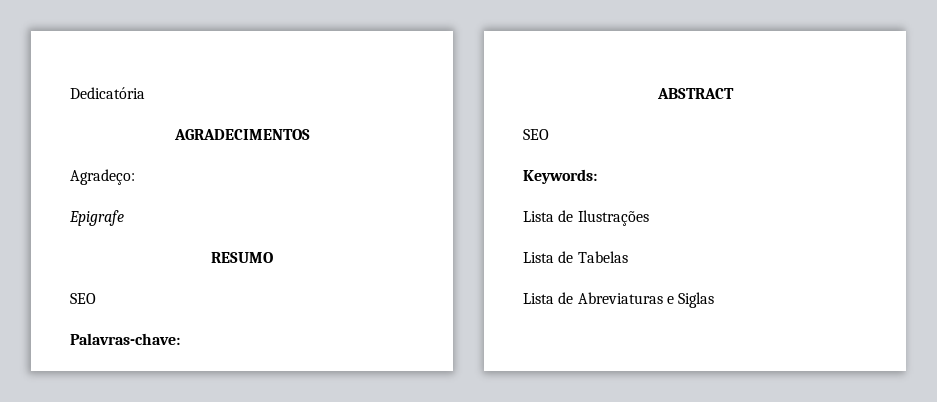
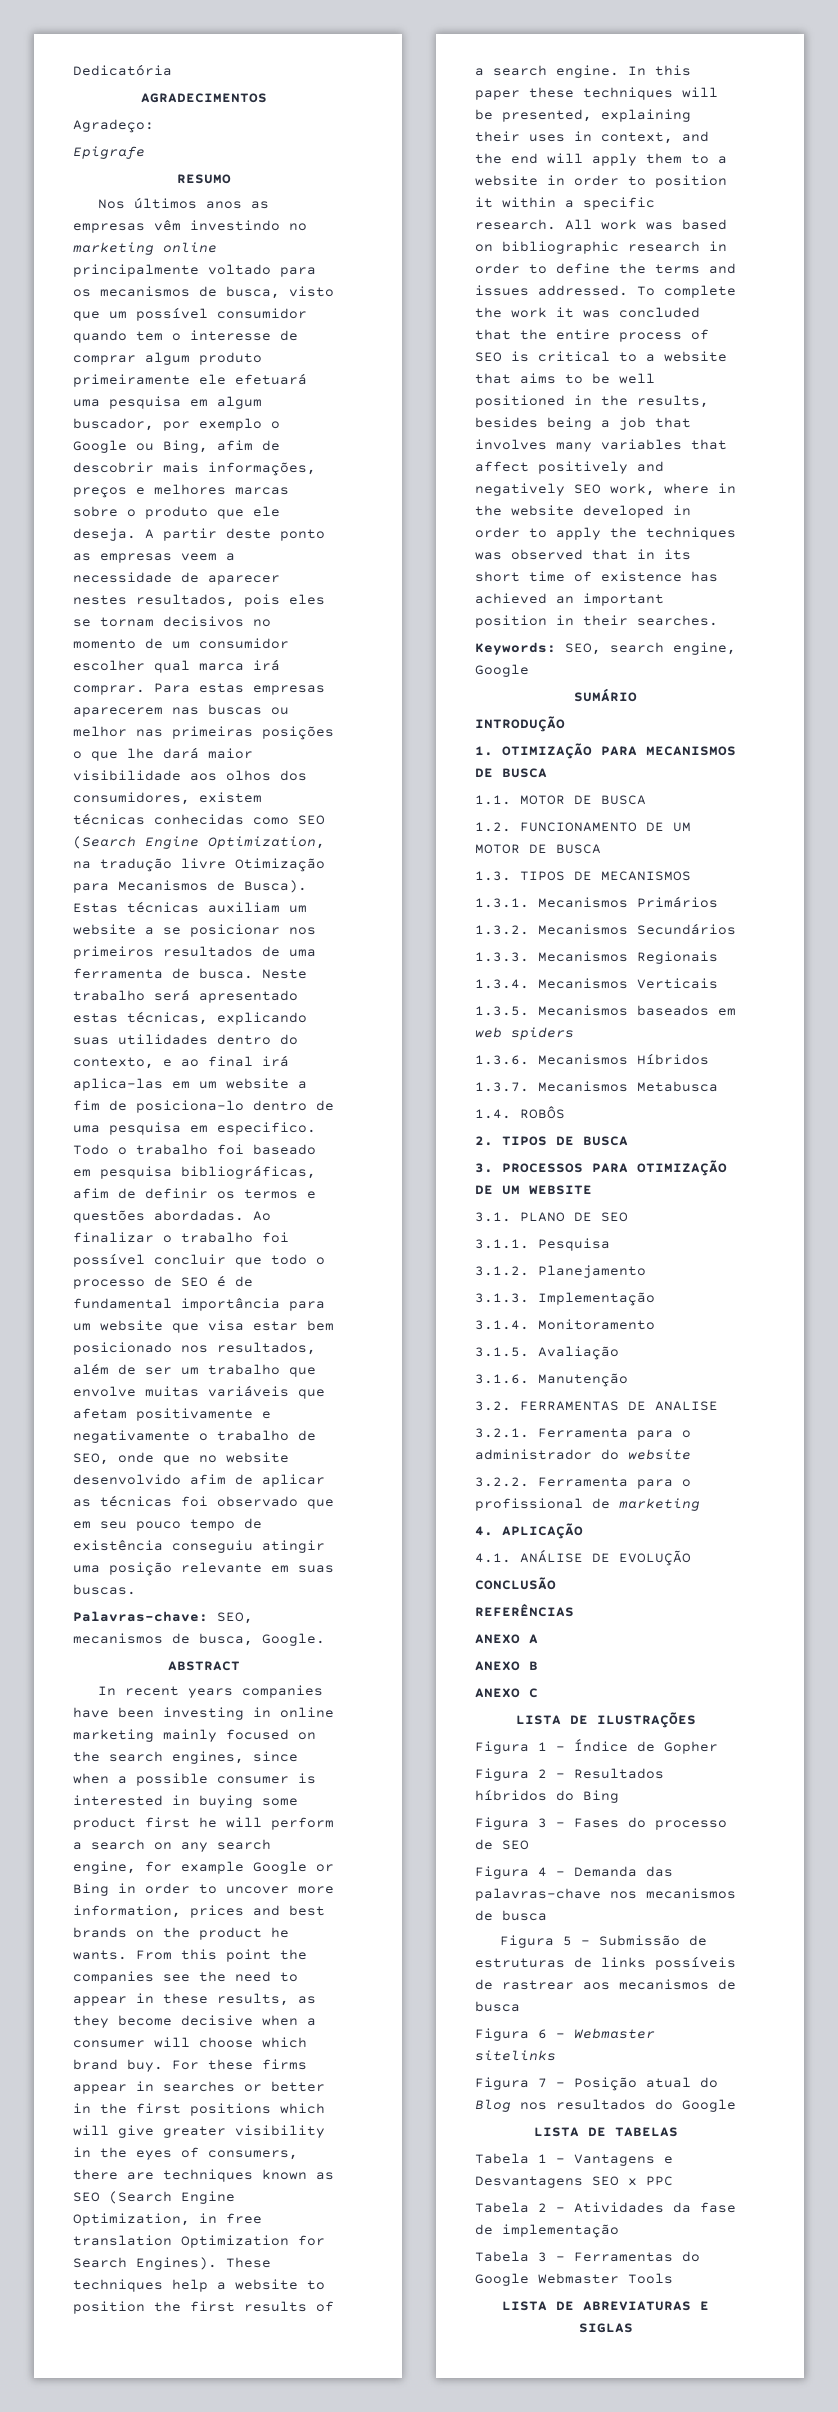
[70,293,96,304] [70,333,180,345] [656,88,734,99] [523,129,549,140] [523,169,597,184] [523,210,649,226] [523,251,628,263] [523,292,715,308] SEO // Palavras-chave: // ABSTRACT // SEO // Keywords: // Lista de Ilustrações // Lista de Tabelas // Lista de Abreviaturas e Siglas -> [98,197,270,209] [73,220,307,233] [73,242,217,255] [73,264,316,277] [73,286,334,299] [73,307,307,321] [73,330,298,343] [73,352,262,365] [73,373,307,387] [73,396,262,409] [73,418,280,431] [73,440,280,453] [73,462,316,476] [73,484,289,498] [73,506,280,519] [73,528,325,541] [73,553,235,563] [73,572,280,585] [73,594,325,607] [73,616,271,627] [73,638,289,649] [73,659,280,673] [73,683,325,695] [73,704,289,717] [73,726,334,740] [73,747,253,761] [73,770,307,781] [73,792,262,805] [73,813,325,825] [73,836,325,849] [73,858,325,872] [73,880,307,893] [73,901,307,913] [73,924,316,937] [73,946,316,959] [73,968,307,979] [73,989,298,1003] [73,1011,307,1025] [73,1034,298,1045] [73,1055,289,1069] [73,1078,307,1091] [73,1100,334,1113] [73,1122,316,1135] [73,1144,316,1155] [73,1165,316,1179] [73,1188,316,1199] [73,1210,271,1223] [73,1232,289,1243] [73,1253,325,1267] [73,1275,253,1289] [73,1298,325,1311] [73,1320,334,1333] [73,1342,316,1355] [73,1363,316,1377] [73,1385,325,1399] [73,1408,271,1421] [73,1430,316,1443] [73,1452,289,1465] [73,1474,325,1487] [73,1495,334,1509] [73,1518,262,1531] [73,1540,325,1553] [73,1562,334,1576] [73,1584,136,1595] [73,1611,253,1624] [73,1633,325,1646] [167,1661,240,1671] [98,1685,324,1698] [73,1707,334,1720] [73,1729,316,1742] [73,1751,298,1764] [73,1773,316,1786] [73,1795,298,1808] [73,1817,334,1830] [73,1839,271,1852] [73,1861,334,1874] [73,1883,334,1896] [73,1905,325,1918] [73,1927,289,1940] [73,1949,307,1962] [73,1971,298,1984] [73,1993,316,2006] [73,2015,316,2028] [73,2037,307,2048] [73,2059,307,2072] [73,2081,325,2094] [73,2103,325,2116] [73,2125,325,2138] [73,2147,298,2160] [73,2169,334,2182] [73,2191,235,2204] [73,2213,262,2226] [73,2235,325,2248] [73,2257,271,2270] [73,2279,325,2292] [73,2301,334,2314] [475,65,691,78] [475,87,718,100] [475,109,691,122] [475,131,709,144] [475,153,727,166] [475,175,727,188] [475,197,655,210] [475,219,727,230] [475,241,727,254] [475,263,736,274] [475,285,736,298] [475,307,700,318] [475,329,709,342] [475,351,727,362] [475,373,655,384] [475,395,709,408] [475,417,691,430] [475,439,727,452] [475,461,664,474] [475,483,736,496] [475,505,691,518] [475,527,736,540] [475,549,691,560] [475,571,718,582] [475,593,664,606] [475,615,718,628] [475,642,736,655] [475,664,529,677] [574,688,637,702] [475,716,565,732] [475,743,736,759] [475,768,547,778] [475,795,646,805] [475,822,691,832] [475,844,601,854] [475,871,691,881] [475,896,718,908] [475,923,736,935] [475,951,718,964] [475,978,718,989] [475,1005,736,1016] [475,1027,574,1040] [475,1053,709,1065] [475,1081,718,1092] [475,1106,565,1119] [475,1136,628,1146] [475,1160,727,1176] [475,1185,592,1195] [475,1212,628,1222] [475,1238,610,1251] [475,1265,646,1278] [475,1292,655,1306] [475,1319,655,1330] [475,1346,619,1360] [475,1373,628,1387] [475,1401,718,1411] [475,1428,691,1440] [475,1449,691,1460] [475,1477,691,1489] [475,1498,700,1511] [475,1523,583,1539] [475,1550,691,1566] [475,1577,556,1590] [475,1604,574,1617] [475,1634,538,1644] [475,1661,538,1671] [475,1688,538,1698] [515,1712,696,1728] [475,1739,718,1754] [475,1768,664,1781] [475,1789,619,1803] [475,1817,727,1830] [475,1839,529,1850] [475,1866,673,1879] [475,1888,736,1901] [475,1910,547,1921] [500,1935,708,1948] [475,1956,736,1970] [475,1979,736,1990] [475,2001,520,2012] [475,2028,655,2041] [475,2050,556,2061] [475,2077,718,2091] [475,2099,736,2112] [533,2127,678,2137] [475,2153,673,2166] [475,2176,673,2188] [475,2202,736,2213] [475,2224,619,2238] [475,2251,700,2262] [475,2273,673,2286] [502,2301,709,2311] [578,2323,633,2333] Nos últimos anos as empresas vêm investindo no marketing online principalmente voltado para os mecanismos de busca, visto que um possível consumidor quando tem o interesse de comprar algum produto primeiramente ele efetuará uma pesquisa em algum buscador, por exemplo o Google ou Bing, afim de descobrir mais informações, preços e melhores marcas sobre o produto que ele deseja. A partir deste ponto as empresas veem a necessidade de aparecer nestes resultados, pois eles se tornam decisivos no momento de um consumidor escolher qual marca irá comprar. Para estas empresas aparecerem nas buscas ou melhor nas primeiras posições o que lhe dará maior visibilidade aos olhos dos consumidores, existem técnicas conhecidas como SEO (Search Engine Optimization, na tradução livre Otimização para Mecanismos de Busca). Estas técnicas auxiliam um website a se posicionar nos primeiros resultados de uma ferramenta de busca. Neste trabalho será apresentado estas técnicas, explicando suas utilidades dentro do contexto, e ao final irá aplica-las em um website a fim de posiciona-lo dentro de uma pesquisa em especifico. Todo o trabalho foi baseado em pesquisa bibliográficas, afim de definir os termos e questões abordadas. Ao finalizar o trabalho foi possível concluir que todo o processo de SEO é de fundamental importância para um website que visa estar bem posicionado nos resultados, além de ser um trabalho que envolve muitas variáveis que afetam positivamente e negativamente o trabalho de SEO, onde que no website desenvolvido afim de aplicar as técnicas foi observado que em seu pouco tempo de existência conseguiu atingir uma posição relevante em suas buscas. // Palavras-chave: SEO, mecanismos de busca, Google. // ABSTRACT // In recent years companies have been investing in online marketing mainly focused on the search engines, since when a possible consumer is interested in buying some product first he will perform a search on any search engine, for example Google or Bing in order to uncover more information, prices and best brands on the product he wants. From this point the companies see the need to appear in these results, as they become decisive when a consumer will choose which brand buy. For these firms appear in searches or better in the first positions which will give greater visibility in the eyes of consumers, there are techniques known as SEO (Search Engine Optimization, in free translation Optimization for Search Engines). These techniques help a website to position the first results of a search engine. In this paper these techniques will be presented, explaining their uses in context, and the end will apply them to a website in order to position it within a specific research. All work was based on bibliographic research in order to define the terms and issues addressed. To complete the work it was concluded that the entire process of SEO is critical to a website that aims to be well positioned in the results, besides being a job that involves many variables that affect positively and negatively SEO work, where in the website developed in order to apply the techniques was observed that in its short time of existence has achieved an important position in their searches. // Keywords: SEO, search engine, Google // SUMÁRIO // INTRODUÇÃO // 1. OTIMIZAÇÃO PARA MECANISMOS DE BUSCA // 1.1. MOTOR DE BUSCA // 1.2. FUNCIONAMENTO DE UM MOTOR DE BUSCA // 1.3. TIPOS DE MECANISMOS // 1.3.1. Mecanismos Primários // 1.3.2. Mecanismos Secundários // 1.3.3. Mecanismos Regionais // 1.3.4. Mecanismos Verticais // 1.3.5. Mecanismos baseados em web spiders // 1.3.6. Mecanismos Híbridos // 1.3.7. Mecanismos Metabusca // 1.4. ROBÔS // 2. TIPOS DE BUSCA // 3. PROCESSOS PARA OTIMIZAÇÃO DE UM WEBSITE // 3.1. PLANO DE SEO // 3.1.1. Pesquisa // 3.1.2. Planejamento // 3.1.3. Implementação // 3.1.4. Monitoramento // 3.1.5. Avaliação // 3.1.6. Manutenção // 3.2. FERRAMENTAS DE ANALISE // 3.2.1. Ferramenta para o administrador do website // 3.2.2. Ferramenta para o profissional de marketing // 4. APLICAÇÃO // 4.1. ANÁLISE DE EVOLUÇÃO // CONCLUSÃO // REFERÊNCIAS // ANEXO A // ANEXO B // ANEXO C // LISTA DE ILUSTRAÇÕES // Figura 1 – Índice de Gopher // Figura 2 – Resultados híbridos do Bing // Figura 3 – Fases do processo de SEO // Figura 4 – Demanda das palavras-chave nos mecanismos de busca // Figura 5 – Submissão de estruturas de links possíveis de rastrear aos mecanismos de busca // Figura 6 – Webmaster sitelinks // Figura 7 – Posição atual do Blog nos resultados do Google // LISTA DE TABELAS // Tabela 1 – Vantagens e Desvantagens SEO x PPC // Tabela 2 – Atividades da fase de implementação // Tabela 3 – Ferramentas do Google Webmaster Tools // LISTA DE ABREVIATURAS E SIGLAS

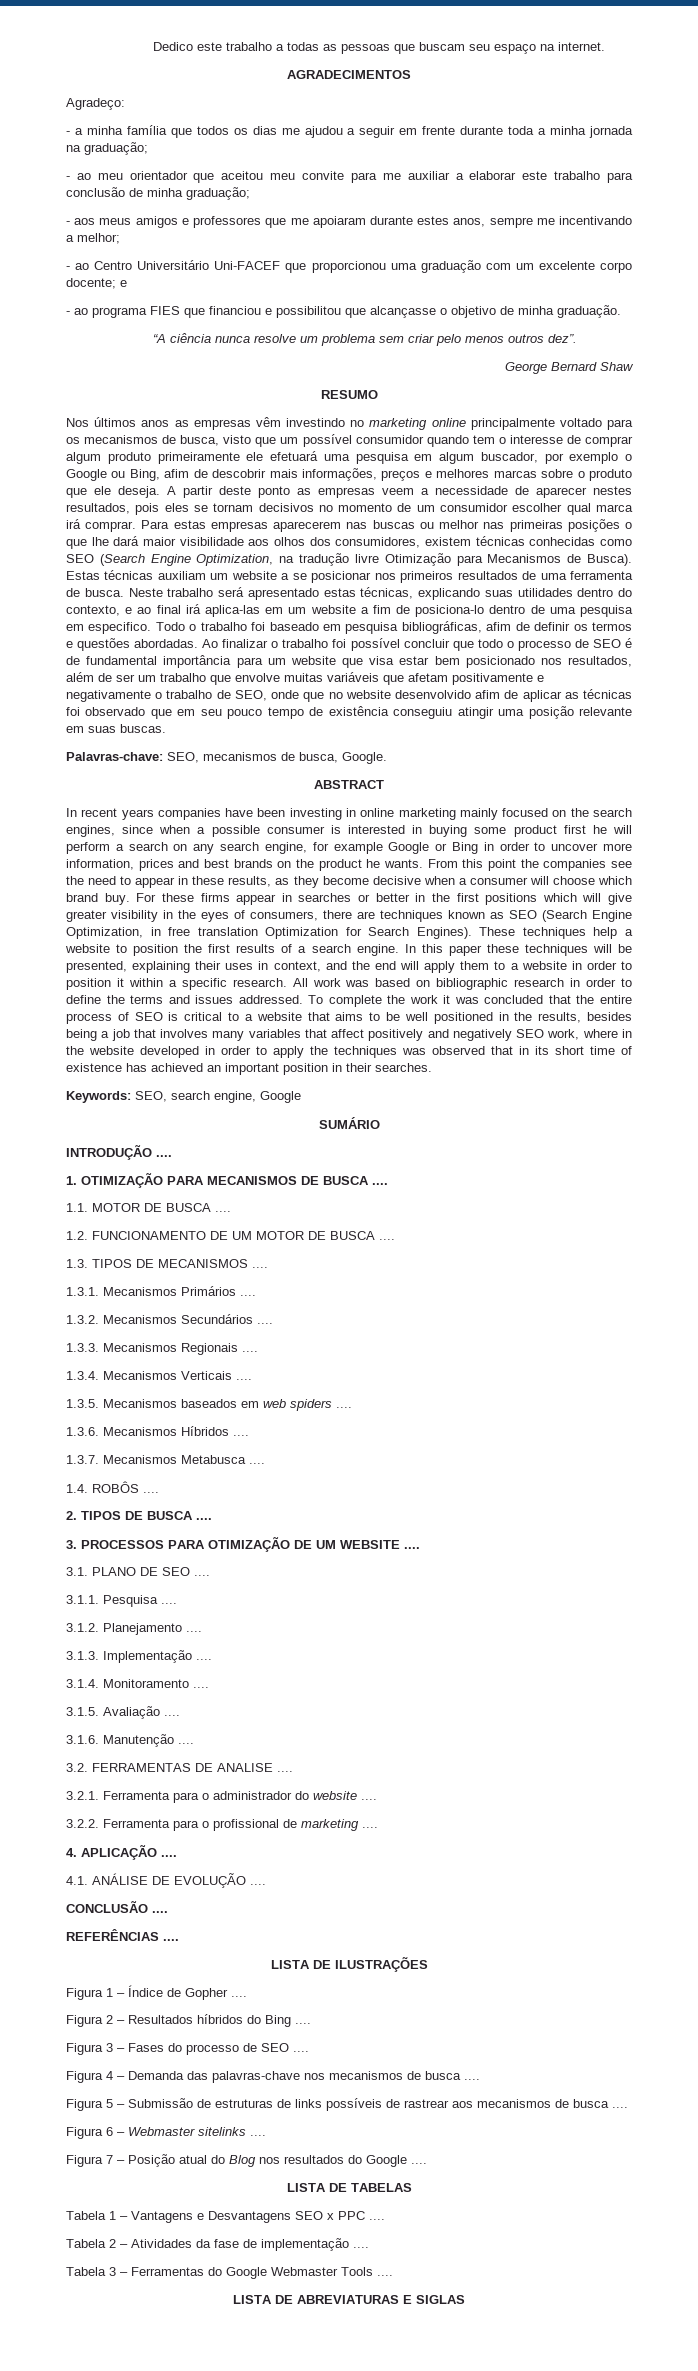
[73,64,172,76] [140,93,267,103] [73,119,154,133] [73,146,145,159] Dedicatória // AGRADECIMENTOS // Agradeço: // Epigrafe -> [153,42,606,54] [287,70,411,79] [66,98,125,110] [66,125,634,138] [66,142,148,155] [66,171,634,183] [66,187,250,200] [66,216,632,228] [66,233,120,244] [66,260,632,273] [66,278,127,289] [66,305,621,318] [153,333,578,346] [505,362,634,374] Dedico este trabalho a todas as pessoas que buscam seu espaço na internet. // AGRADECIMENTOS // Agradeço: // - a minha família que todos os dias me ajudou a seguir em frente durante toda a minha jornada na graduação; // - ao meu orientador que aceitou meu convite para me auxiliar a elaborar este trabalho para conclusão de minha graduação; // - aos meus amigos e professores que me apoiaram durante estes anos, sempre me incentivando a melhor; // - ao Centro Universitário Uni-FACEF que proporcionou uma graduação com um excelente corpo docente; e // - ao programa FIES que financiou e possibilitou que alcançasse o objetivo de minha graduação. // “A ciência nunca resolve um problema sem criar pelo menos outros dez”. // George Bernard Shaw
(565, 724) none -> [156,1155,172,1157] ....
(547, 773) none -> [372,1183,388,1185] ....
(646, 800) none -> [215,1211,231,1212] ....
(601, 849) none -> [379,1239,395,1240] ....
(691, 876) none -> [252,1267,268,1268] ....
(718, 902) none -> [240,1295,256,1296] ....
(736, 929) none -> [257,1323,273,1324] ....
(718, 957) none -> [242,1351,258,1352] ....
(718, 983) none -> [236,1379,252,1380] ....
(574, 1033) none -> [336,1407,352,1408] ....
(709, 1059) none -> [233,1435,249,1436] ....
(718, 1086) none -> [249,1463,265,1464] ....
(565, 1112) none -> [143,1492,159,1493] ....
(628, 1141) none -> [196,1518,212,1520] ....
(592, 1190) none -> [404,1547,420,1549] ....
(628, 1217) none -> [194,1575,210,1576] ....
(610, 1244) none -> [161,1603,177,1604] ....
(646, 1271) none -> [186,1631,202,1632] ....
(655, 1299) none -> [196,1659,212,1660] ....
(655, 1324) none -> [193,1687,209,1688] ....
(619, 1353) none -> [164,1715,180,1716] ....
(628, 1380) none -> [178,1743,194,1744] ....
(718, 1406) none -> [277,1771,293,1772] ....
(691, 1454) none -> [361,1799,377,1800] ....
(700, 1504) none -> [362,1827,378,1828] ....
(583, 1531) none -> [161,1855,177,1857] ....
(691, 1558) none -> [250,1884,266,1885] ....
(556, 1583) none -> [152,1911,168,1913] ....
[475,1634,538,1644] [475,1661,538,1671] [475,1688,538,1698] // ANEXO A // ANEXO B // ANEXO C -> [163,1939,179,1941] ....
(718, 1747) none -> [231,1996,247,1997] ....
(619, 1796) none -> [295,2023,311,2024] ....
(529, 1845) none -> [293,2051,309,2052] ....
(547, 1915) none -> [464,2079,480,2080] ....
(520, 2006) none -> [612,2107,628,2108] ....
(556, 2055) none -> [250,2135,266,2136] ....
(736, 2105) none -> [411,2163,427,2164] ....
(673, 2181) none -> [369,2219,385,2220] ....
(619, 2231) none -> [353,2247,369,2248] ....
(673, 2278) none -> [377,2275,393,2276] ....

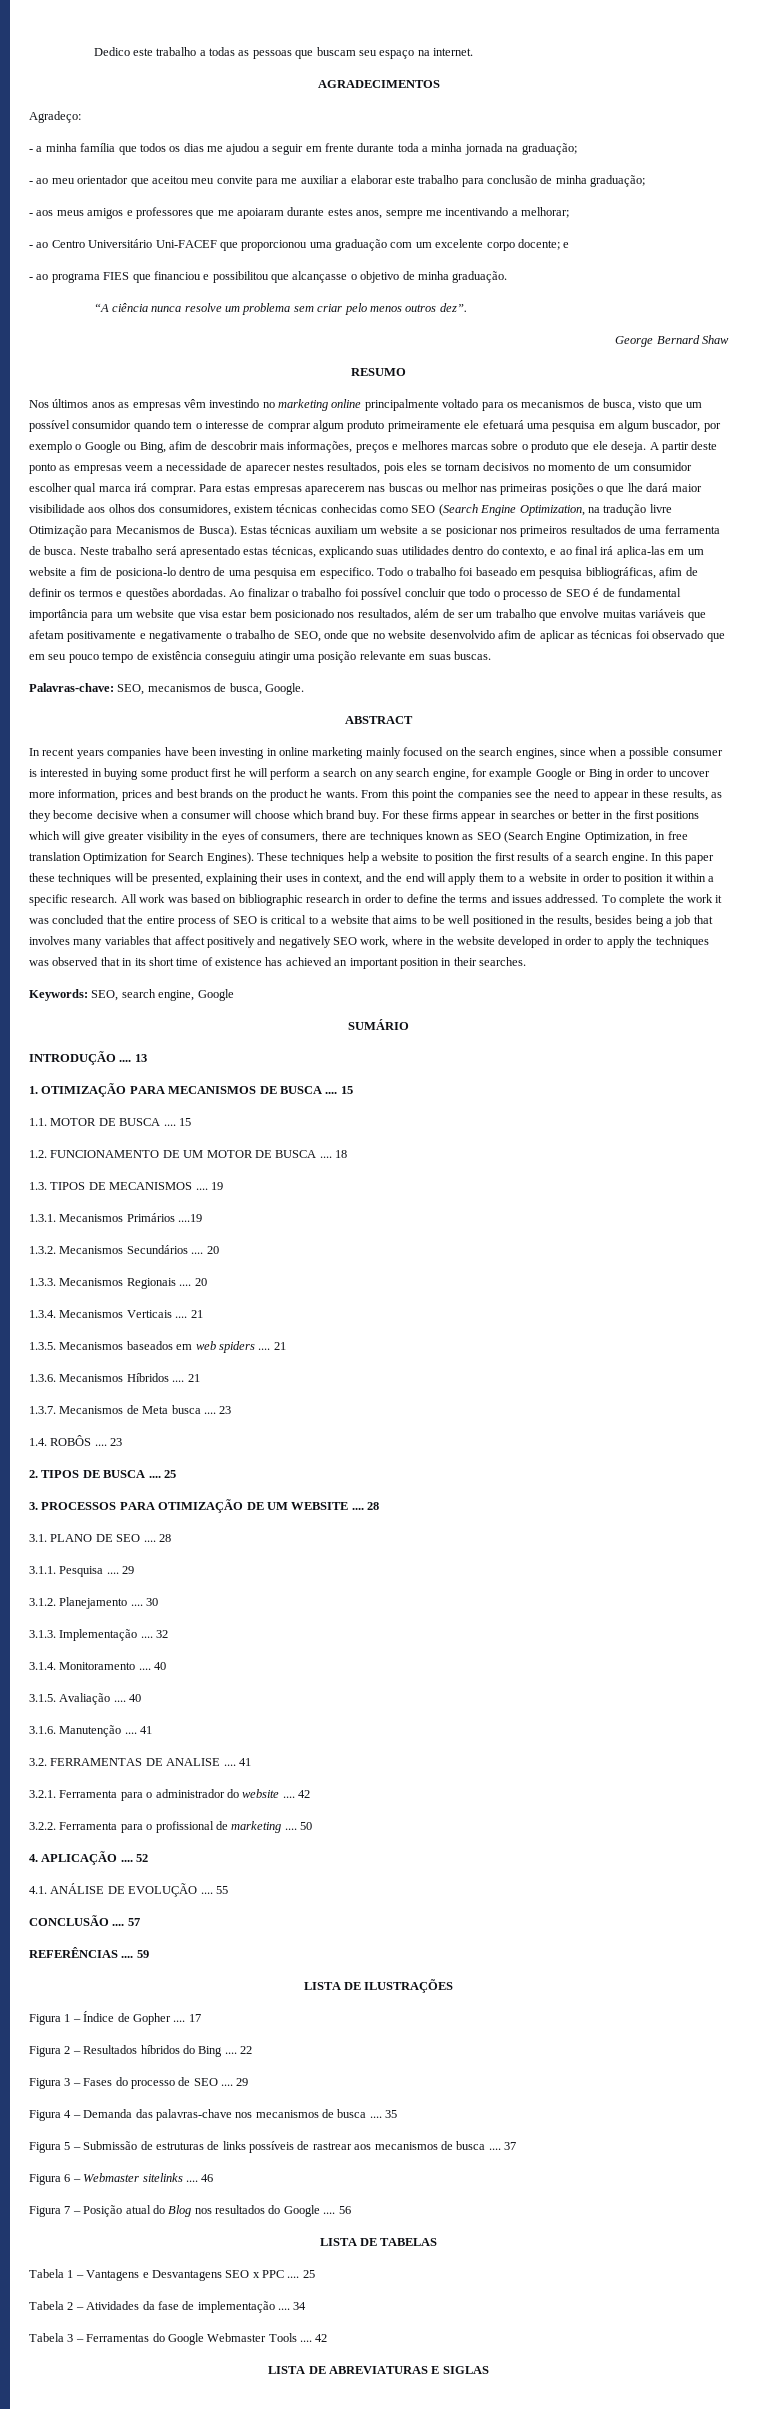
[77,233,120,244] melhor; -> [521,207,569,218] melhorar;
(172, 1156) none -> [134,1054,147,1062] 13
(388, 1184) none -> [340,1086,353,1094] 15
(231, 1211) none -> [178,1118,191,1126] 15
(395, 1239) none -> [335,1150,347,1158] 18
(268, 1267) none -> [210,1182,223,1190] 19
[240,1295,256,1296] .... -> [178,1214,203,1222] ....19
(273, 1323) none -> [206,1246,219,1254] 20
(258, 1351) none -> [194,1278,207,1286] 20
(252, 1379) none -> [190,1310,203,1318] 21
(352, 1407) none -> [273,1342,286,1350] 21
(249, 1435) none -> [187,1374,200,1382] 21
[181,1455,265,1464] Metabusca .... -> [126,1405,232,1414] de Meta busca .... 23
(159, 1492) none -> [110,1438,123,1446] 23
(212, 1519) none -> [163,1470,176,1478] 25
(420, 1548) none -> [367,1502,379,1510] 28
(210, 1575) none -> [158,1534,171,1542] 28
(177, 1603) none -> [122,1566,135,1574] 29
(202, 1631) none -> [146,1598,159,1606] 30
(212, 1659) none -> [156,1630,169,1638] 32
(209, 1687) none -> [154,1662,167,1670] 40
(180, 1715) none -> [129,1694,142,1702] 40
(194, 1743) none -> [140,1726,153,1734] 41
(293, 1771) none -> [238,1758,251,1766] 41
(377, 1799) none -> [298,1790,310,1798] 42
(378, 1827) none -> [300,1822,312,1830] 50
(177, 1856) none -> [136,1854,149,1862] 52
(266, 1884) none -> [215,1886,228,1894] 55
(168, 1912) none -> [127,1918,140,1926] 57
(179, 1940) none -> [136,1950,149,1958] 59
(247, 1996) none -> [188,2014,201,2022] 17
(311, 2023) none -> [240,2046,252,2054] 22
(309, 2051) none -> [236,2078,249,2086] 29
(480, 2079) none -> [385,2110,398,2118] 35
(628, 2107) none -> [504,2142,516,2150] 37
(266, 2135) none -> [201,2174,214,2182] 46
(427, 2163) none -> [338,2206,351,2214] 56
(385, 2219) none -> [302,2270,315,2278] 25
(369, 2247) none -> [293,2302,307,2310] 34
(393, 2275) none -> [315,2334,328,2342] 42

